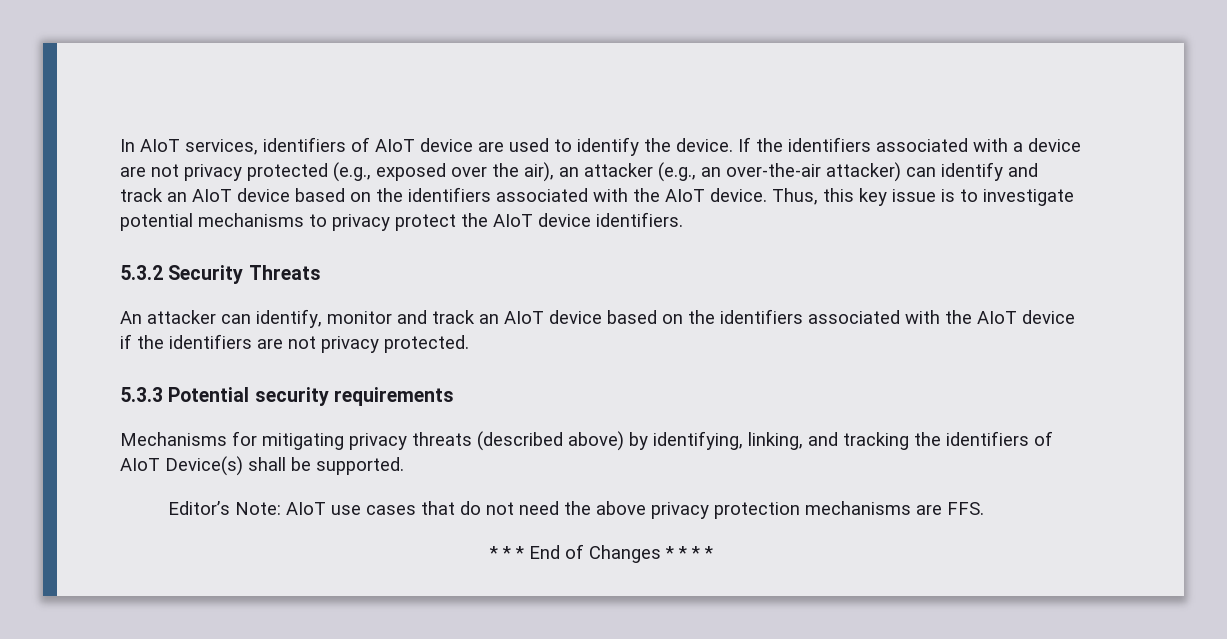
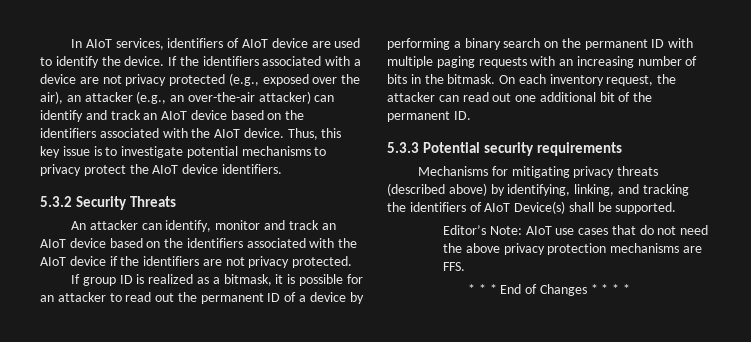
(469, 344) none -> [71,274,363,286] [40,292,364,304] [387,38,694,50] [387,56,698,68] [387,74,677,86] [387,92,653,102] [387,111,471,122] // If group ID is realized as a bitmask, it is possible for an attacker to read out the permanent ID of a device by performing a binary search on the permanent ID with multiple paging requests with an increasing number of bits in the bitmask. On each inventory request, the attacker can read out one additional bit of the permanent ID.

